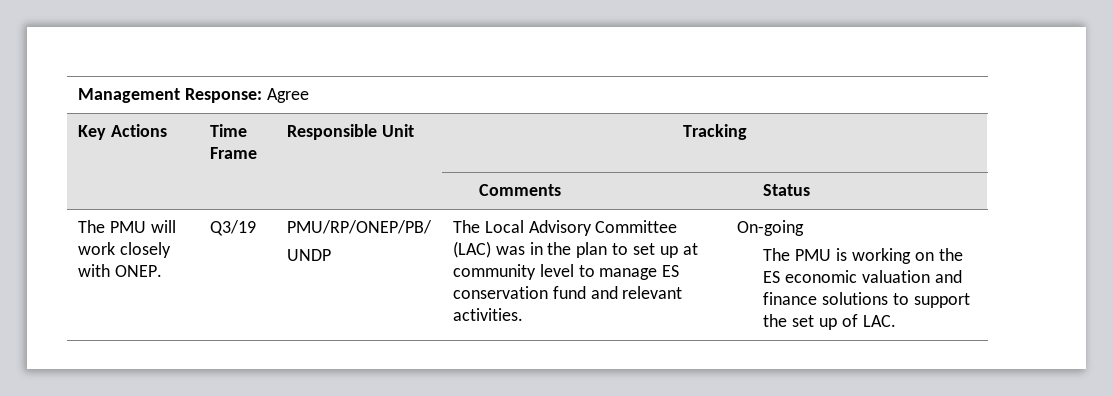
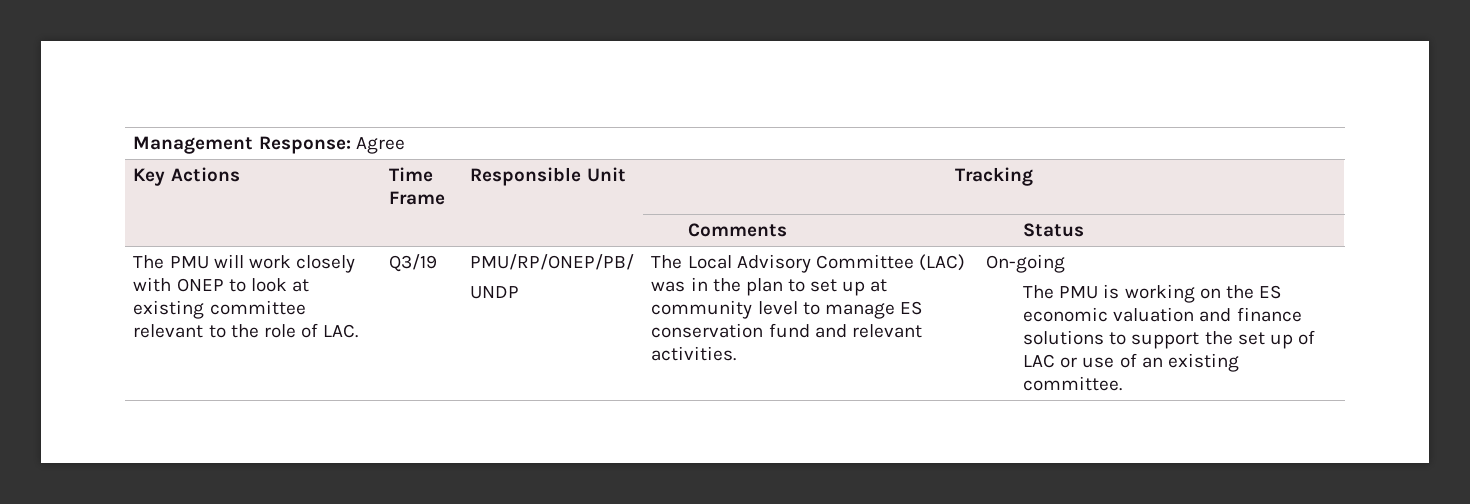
[114,265,162,277] ONEP. -> [176,278,310,292] [133,300,306,319] [133,323,359,338] ONEP to look at existing committee relevant to the role of LAC.
[862,315,896,327] LAC. -> [1023,353,1239,372] [1023,376,1123,391] LAC or use of an existing committee.

